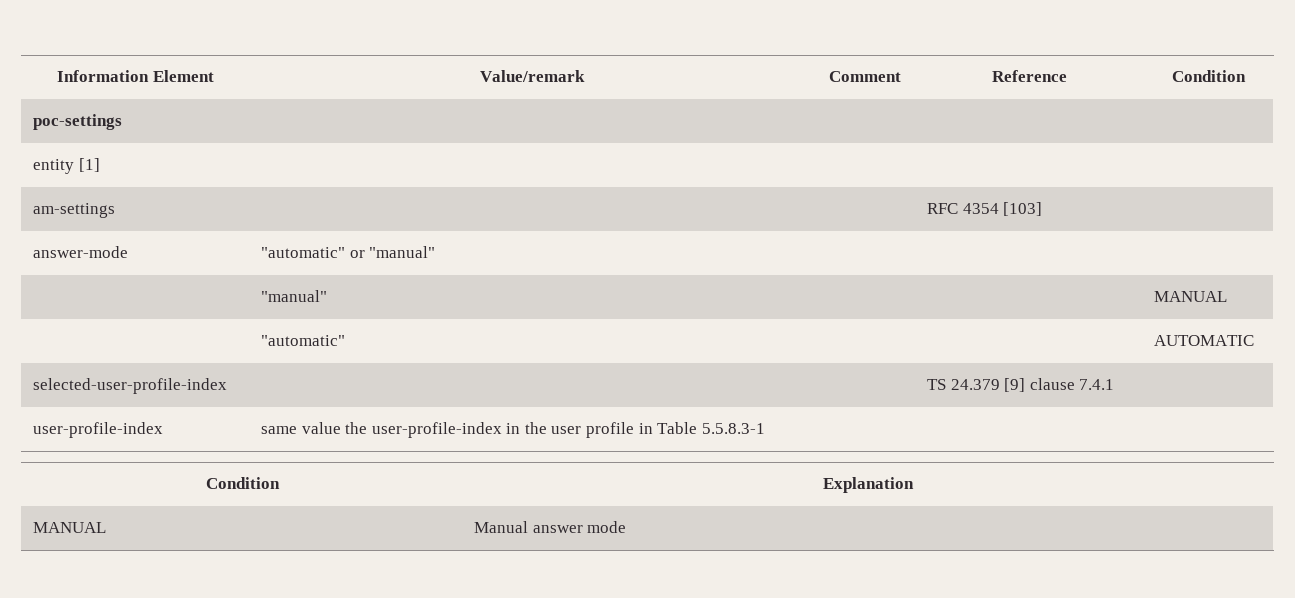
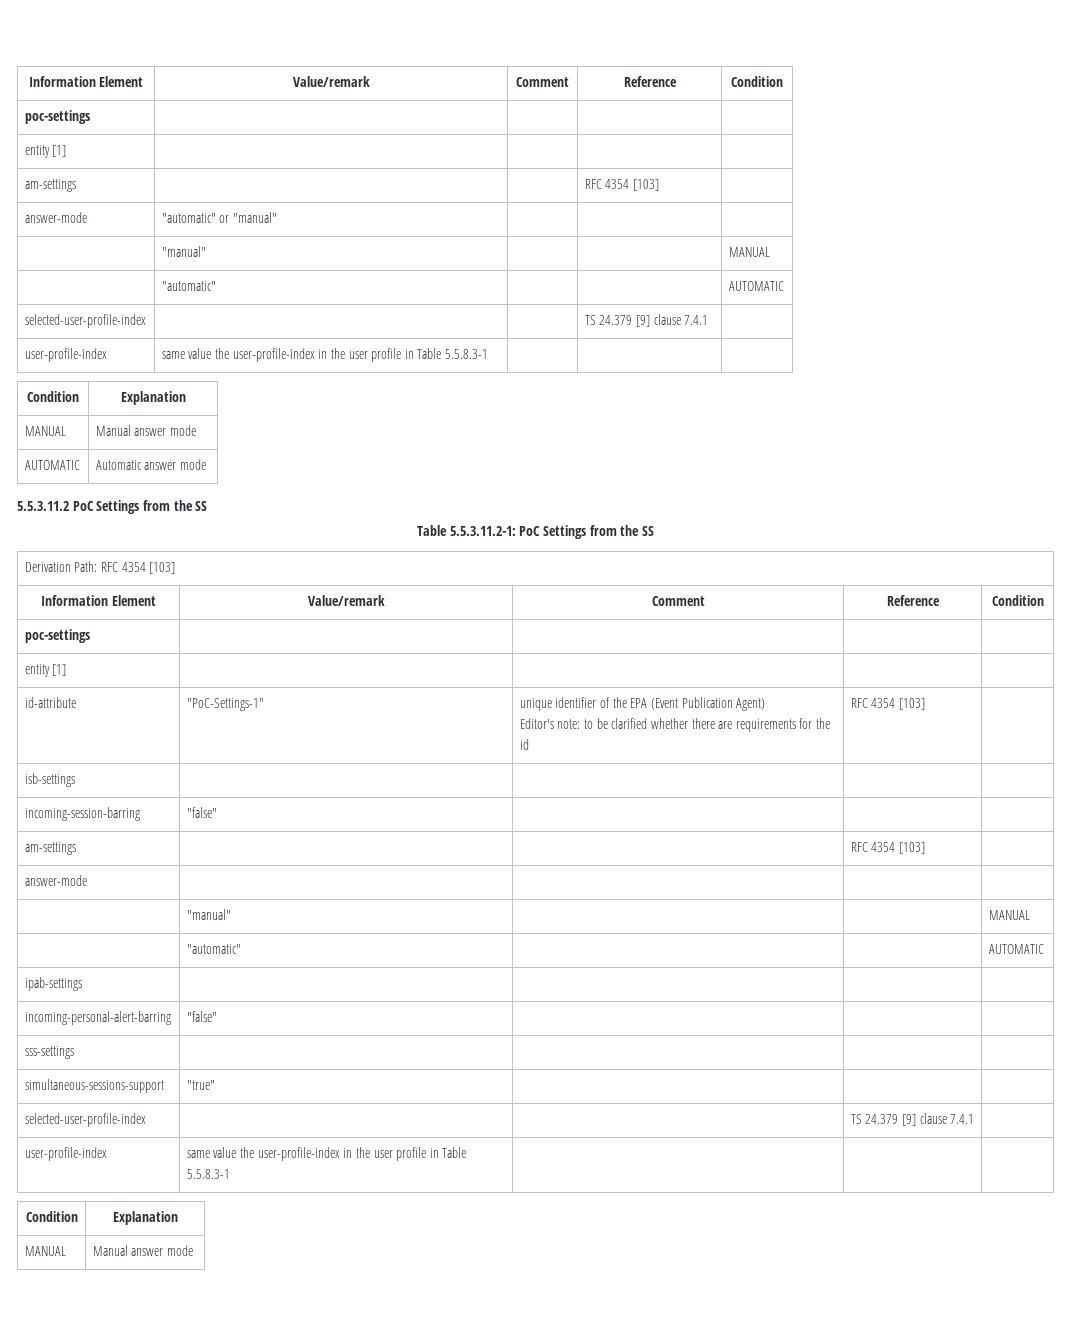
(627, 527) none -> [24,460,80,470] [95,459,206,470] [17,500,208,514] [417,525,654,539] [24,561,176,574] [41,595,156,606] [307,595,385,606] [651,596,705,606] [886,595,940,606] [991,595,1044,606] [24,629,90,643] [24,664,67,677] [24,697,76,708] [186,698,264,711] [519,697,766,711] [519,718,831,732] [519,739,529,750] [850,698,925,710] [24,773,75,787] [24,807,140,821] [186,807,217,818] [24,842,76,855] [850,842,925,854] [24,875,87,886] [186,909,231,920] [988,910,1030,920] [186,944,241,954] [988,944,1044,954] [24,977,82,991] [24,1011,171,1025] [186,1011,217,1022] [24,1046,74,1059] [24,1079,164,1093] [186,1080,215,1090] [24,1113,146,1127] [850,1113,975,1126] [24,1147,107,1161] [186,1147,467,1161] [186,1169,230,1179] [25,1211,78,1222] [112,1211,178,1225] [24,1246,66,1256] [92,1245,193,1256] // AUTOMATIC | Automatic answer mode // 5.5.3.11.2 PoC Settings from the SS // Table 5.5.3.11.2-1: PoC Settings from the SS // Derivation Path: RFC 4354 [103] // Information Element | Value/remark | Comment | Reference | Condition // poc-settings | | | | // entity [1] | | | | // id-attribute | "PoC-Settings-1" | unique identifier of the EPA (Event Publication Agent) // Editor's note: to be clarified whether there are requirements for the id | RFC 4354 [103] | // isb-settings | | | | // incoming-session-barring | "false" | | | // am-settings | | | RFC 4354 [103] | // answer-mode | | | | // | "manual" | | | MANUAL // | "automatic" | | | AUTOMATIC // ipab-settings | | | | // incoming-personal-alert-barring | "false" | | | // sss-settings | | | | // simultaneous-sessions-support | "true" | | | // selected-user-profile-index | | | TS 24.379 [9] clause 7.4.1 | // user-profile-index | same value the user-profile-index in the user profile in Table 5.5.8.3-1 | | | // Condition | Explanation // MANUAL | Manual answer mode

